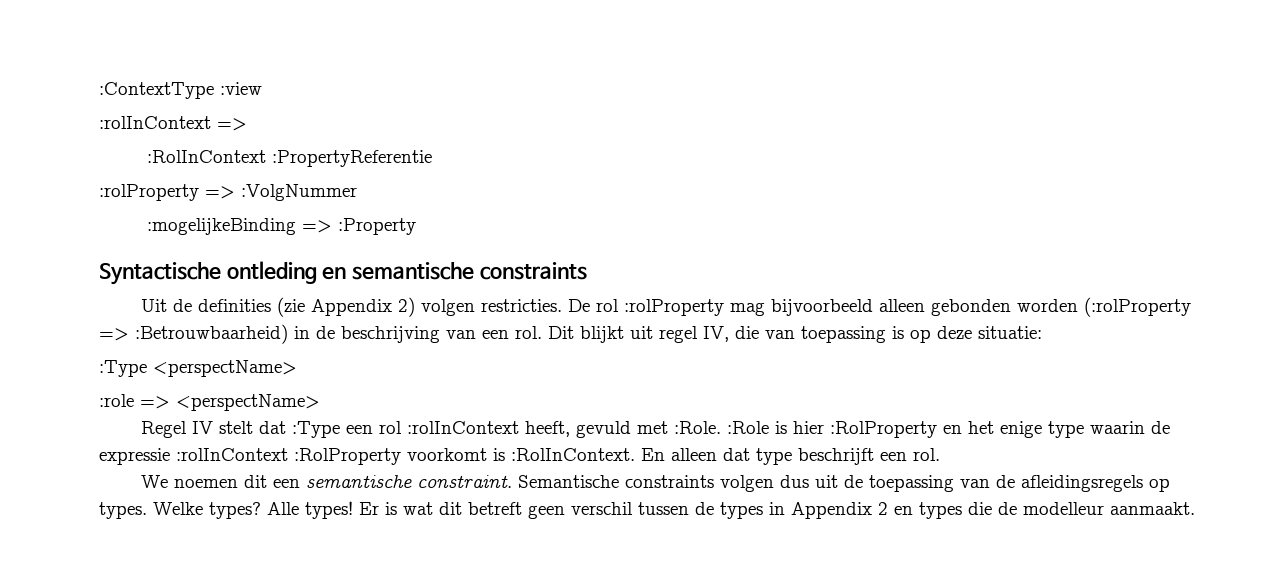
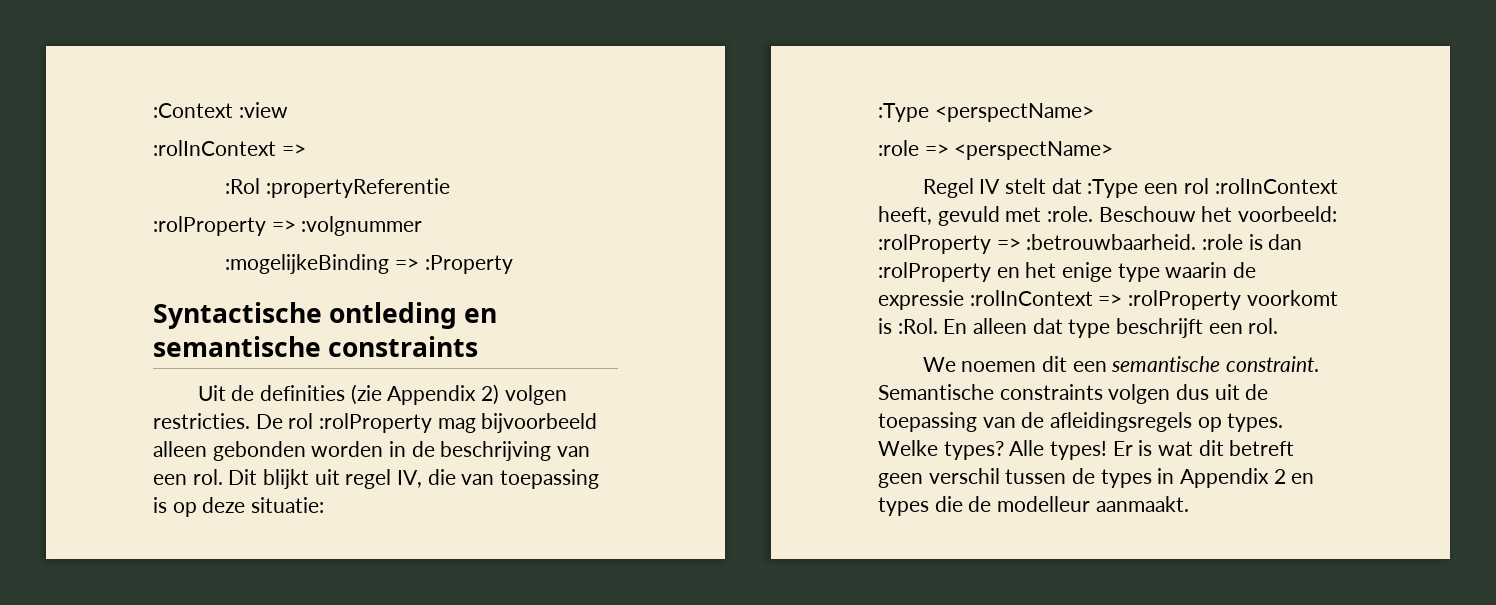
[99,82,214,99] :ContextType -> [153,103,233,118] :Context
[146,150,432,167] [99,184,357,201] :RolInContext :PropertyReferentie // :rolProperty => :VolgNummer -> [225,178,450,198] [153,216,423,236] :Rol :propertyReferentie // :rolProperty => :volgnummer
[1083,297,1191,317] [99,324,288,344] (:rolProperty => :Betrouwbaarheid) -> (384, 449) none
[673,421,937,438] :Role. :Role is hier :RolProperty -> [1047,206,1338,222] [878,234,1303,254] [878,262,991,282] :role. Beschouw het voorbeeld: :rolProperty => :betrouwbaarheid. :role is dan :rolProperty
[294,448,401,465] :RolProperty -> [1098,290,1242,310] => :rolProperty
[511,448,635,461] :RolInContext. -> [897,318,938,334] :Rol.

